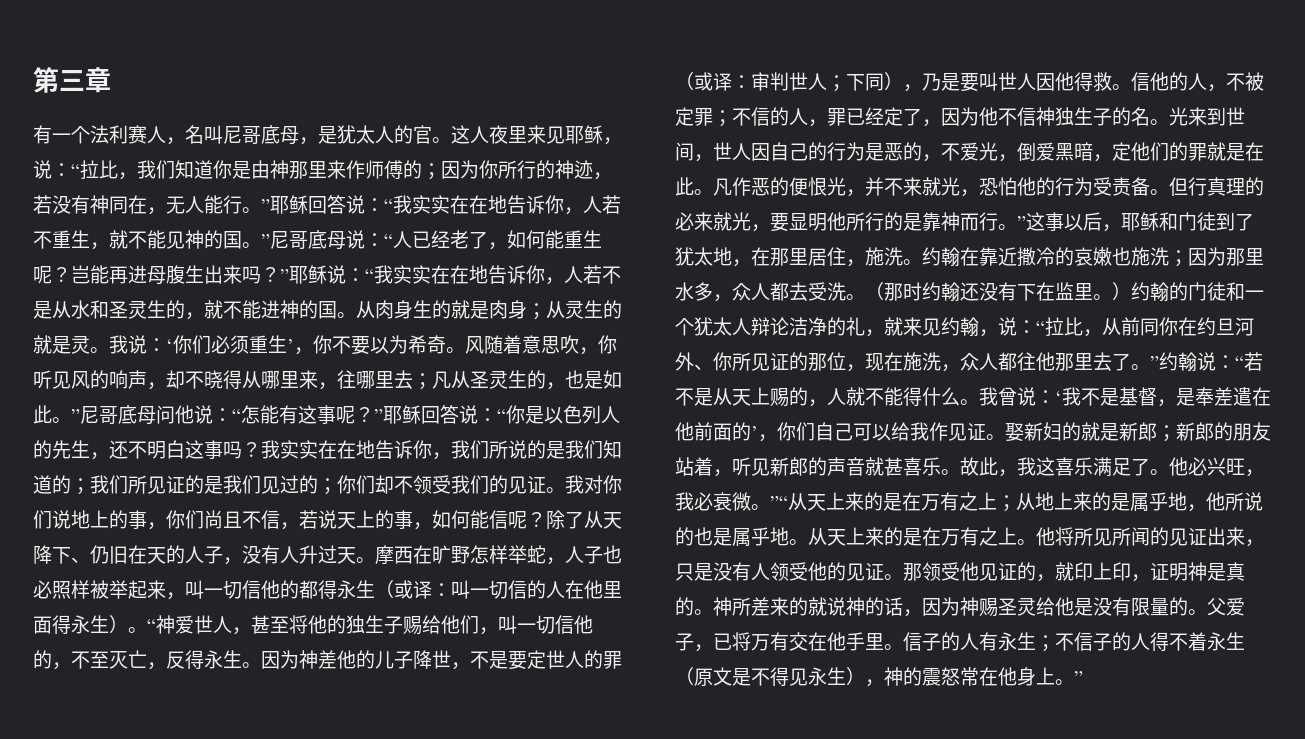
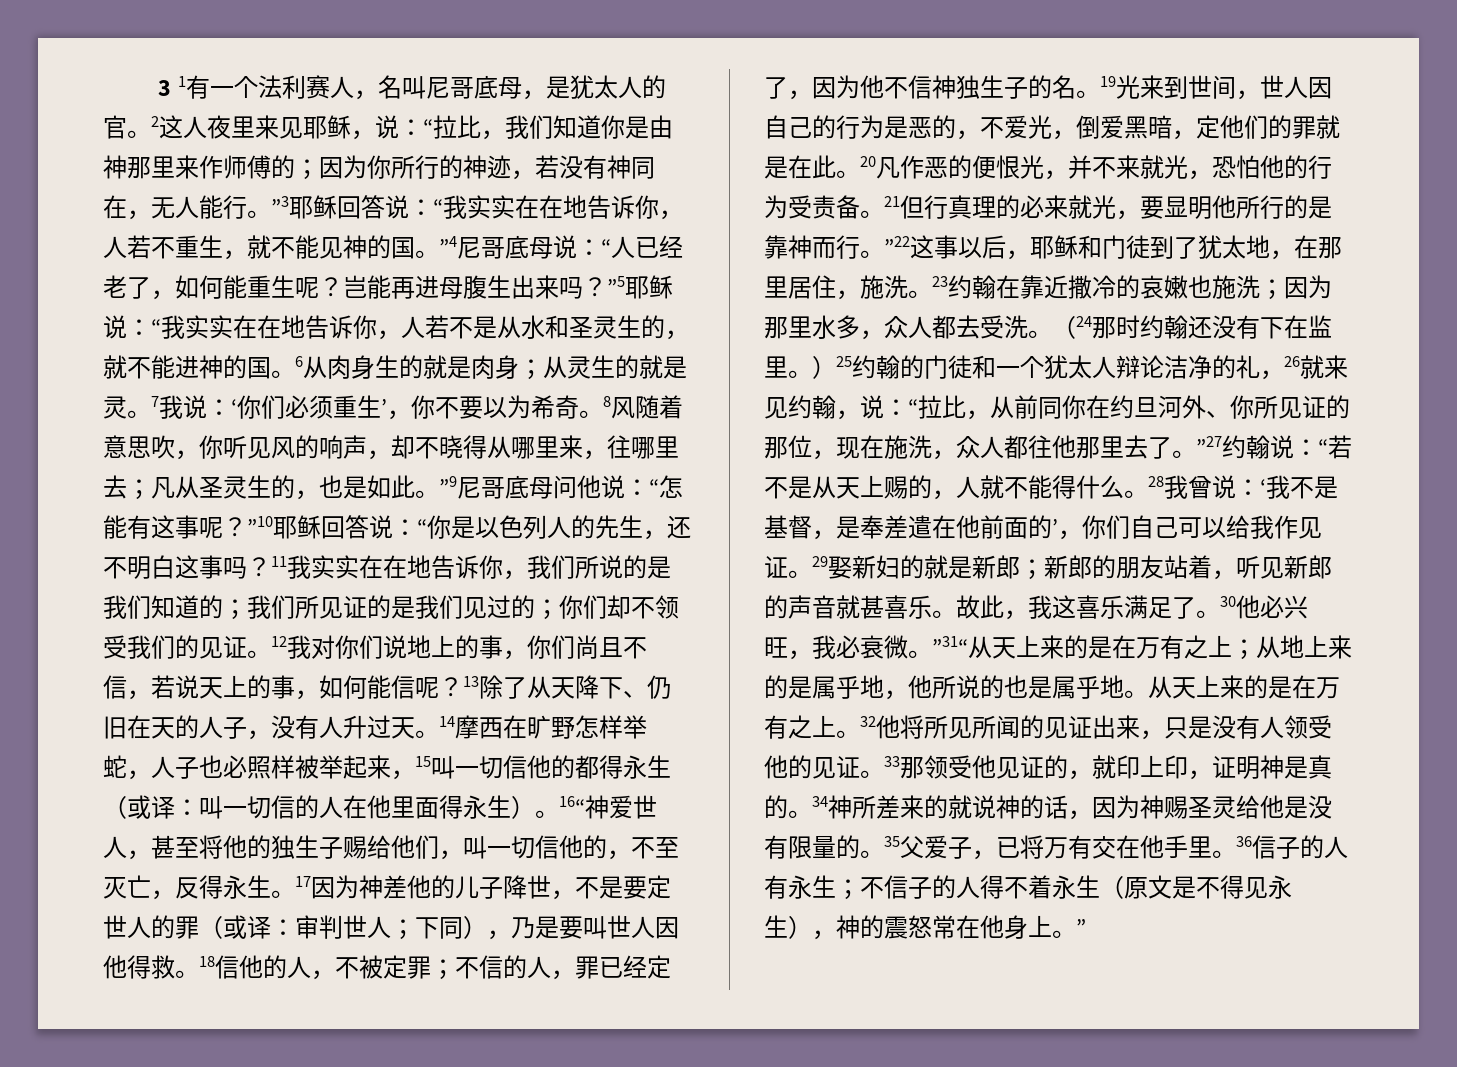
[33,67,111,93] 第三章 // -> [158,76,186,96] 3 1
(451, 140) none -> [151,116,159,127] 2
[261,199,270,212] ” -> [271,196,289,216] ”3
[261,234,270,247] ” -> [439,236,457,256] ”4
[280,269,289,282] ” -> [607,276,625,296] ”5
(356, 315) none -> [295,356,303,367] 6
(109, 350) none -> [151,396,159,407] 7
(465, 350) none -> [603,396,611,407] 8
[71,409,80,422] ” -> [439,476,457,496] ”9
[374,409,383,422] ” -> [247,516,273,536] ”10
(261, 449) none -> [271,556,287,567] 11
(565, 490) none -> [271,636,287,647] 12
(546, 519) none -> [463,676,479,687] 13
(375, 560) none -> [439,716,455,727] 14
(185, 596) none -> [415,756,431,767] 15
[147,619,156,632] “ -> [559,796,585,816] 16“
(261, 665) none -> [295,876,311,887] 17
(1131, 87) none -> [199,956,215,967] 18
(1169, 122) none -> [1100,76,1116,87] 19
(713, 192) none -> [860,156,876,167] 20
(1169, 192) none -> [884,196,900,207] 21
[1017,216,1026,229] ” -> [884,236,910,256] ”22
(922, 262) none -> [932,276,948,287] 23
(884, 291) none -> [1076,316,1092,327] 24
(1131, 291) none -> [836,356,852,367] 25
(884, 333) none -> [1284,356,1300,367] 26
[1150,356,1159,369] ” -> [1196,436,1222,456] ”27
(979, 402) none -> [1148,476,1164,487] 28
(1005, 437) none -> [812,556,828,567] 29
(1169, 472) none -> [1220,596,1236,607] 30
[770,496,788,509] ”“ -> [932,636,968,656] ”31“
(1036, 542) none -> [860,716,876,727] 32
(903, 577) none -> [884,756,900,767] 33
(713, 612) none -> [812,796,828,807] 34
(1207, 612) none -> [884,836,900,847] 35
(903, 647) none -> [1236,836,1252,847] 36

